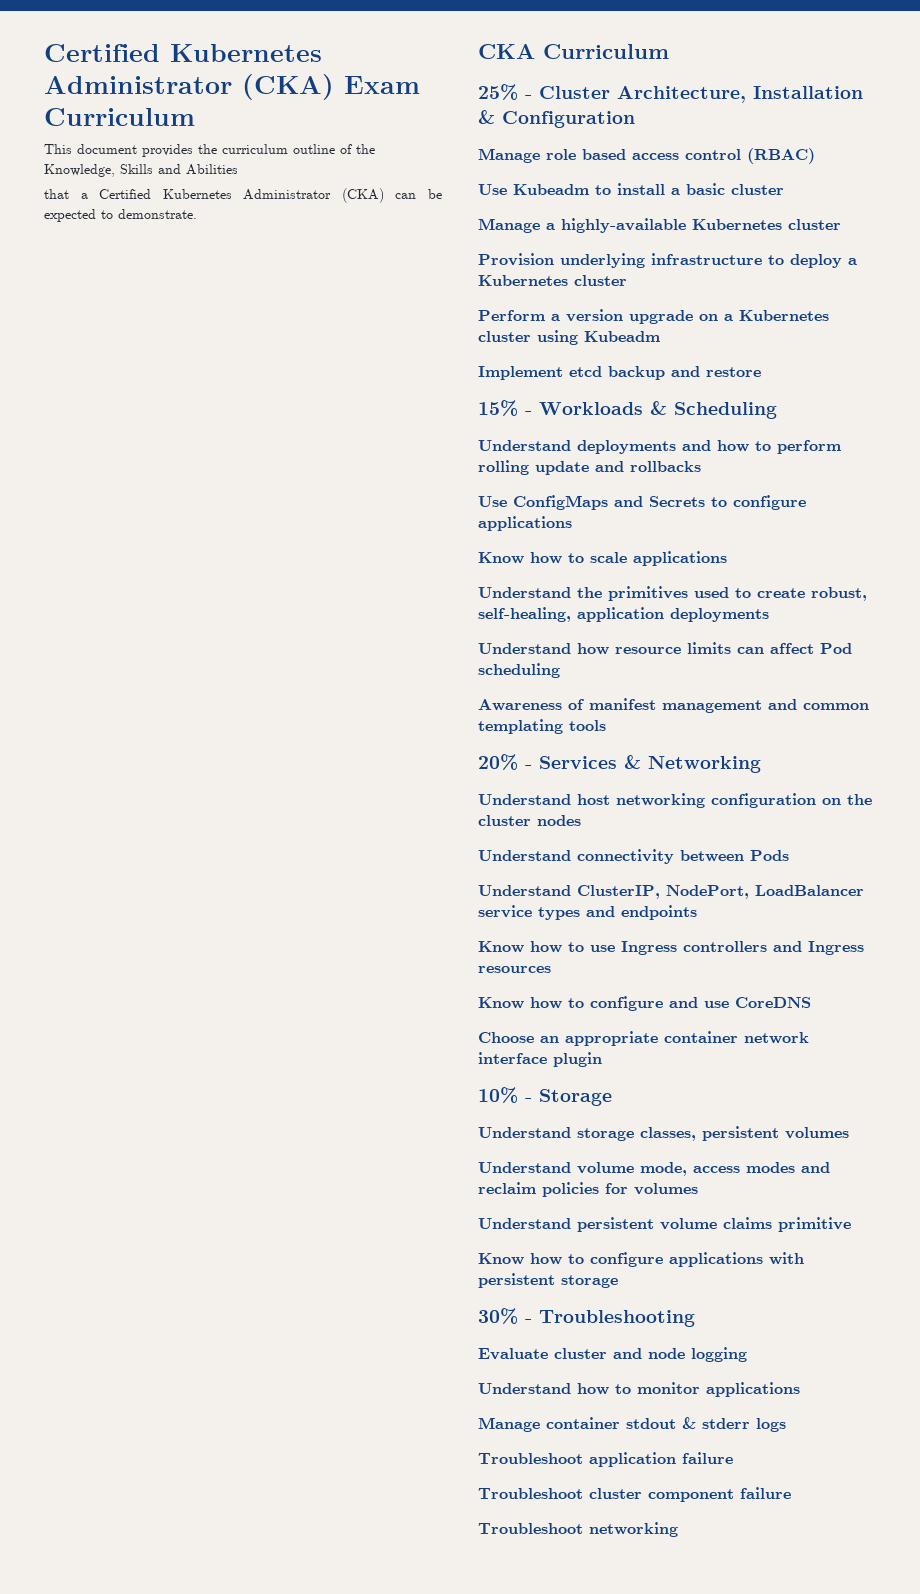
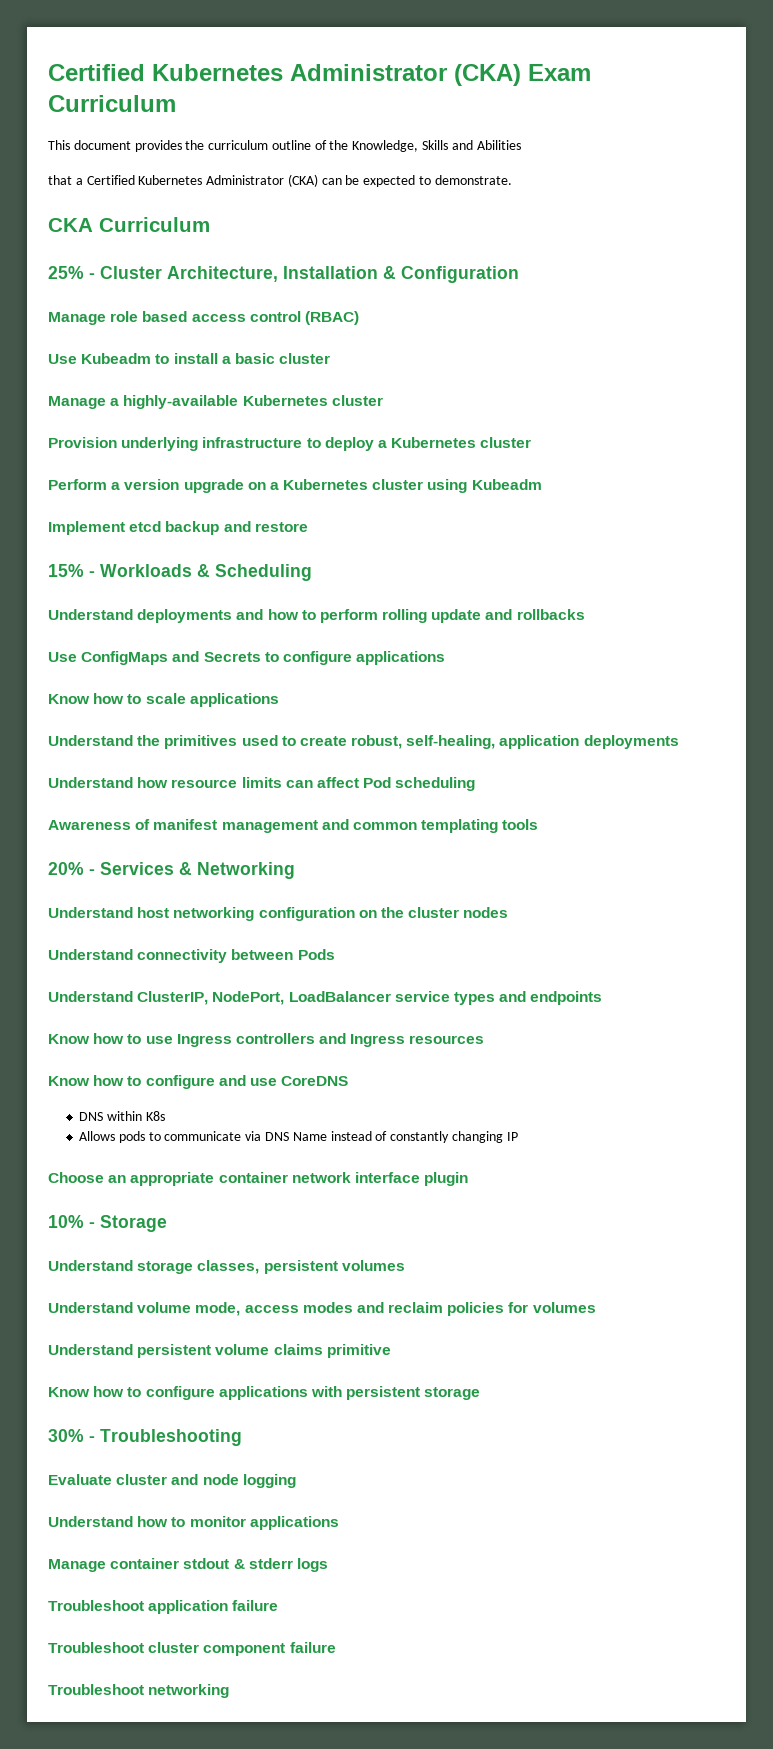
(811, 1002) none -> [79,1111,165,1121] [79,1131,518,1143] // DNS within K8s // Allows pods to communicate via DNS Name instead of constantly changing IP

